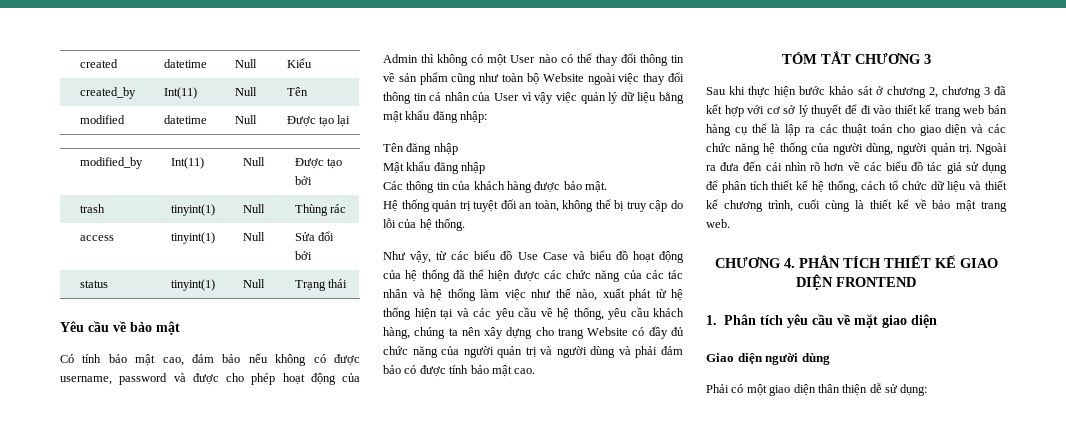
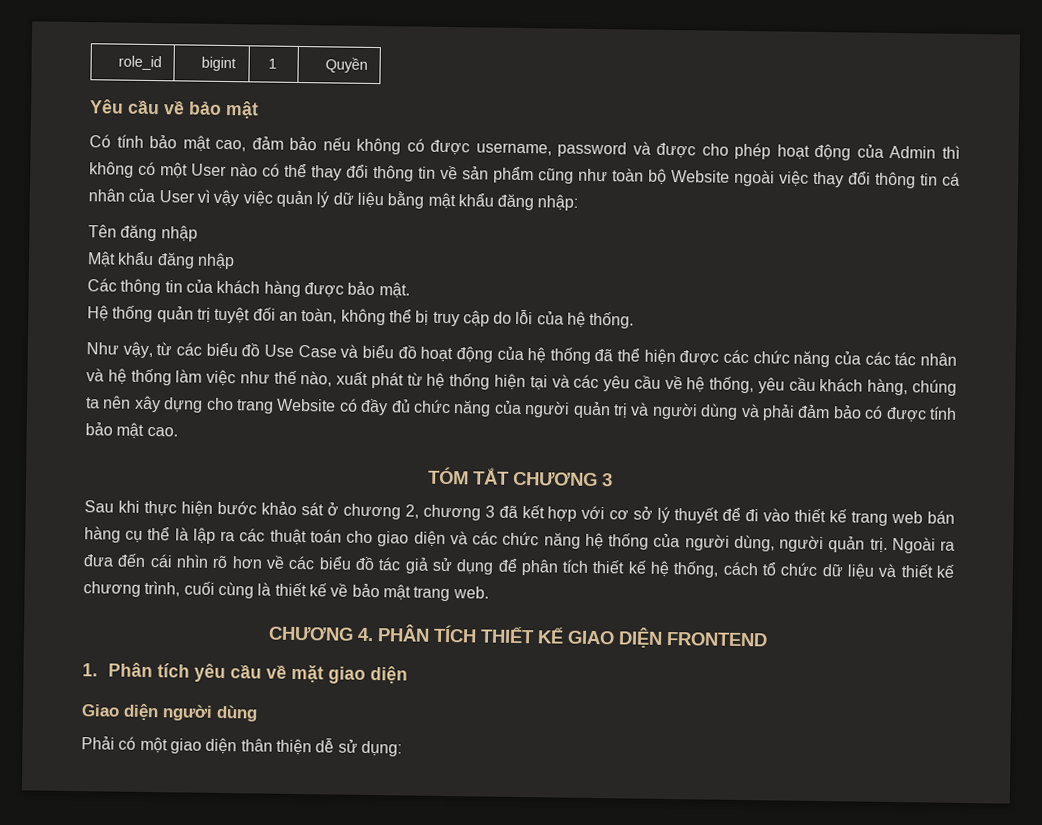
[79,59,118,68] [163,59,207,68] [235,59,258,68] [286,58,312,68] [79,87,136,99] [163,87,197,99] [235,87,258,96] [286,87,308,96] [79,115,125,124] [163,115,207,124] [235,115,258,124] [286,115,351,127] [79,157,143,169] [170,157,204,169] [243,157,266,166] [294,158,343,169] [294,176,312,185] [79,204,105,213] [170,204,215,216] [243,204,266,213] [294,204,347,216] [79,235,114,241] [170,232,215,244] [243,232,266,241] [294,231,335,241] [294,251,312,260] [79,280,108,288] [170,279,215,291] [243,279,266,288] [294,279,348,291] created | datetime | Null | Kiểu // created_by | Int(11) | Null | Tên // modified | datetime | Null | Được tạo lại // modified_by | Int(11) | Null | Được tạo bởi // trash | tinyint(1) | Null | Thùng rác // access | tinyint(1) | Null | Sửa đổi bởi // status | tinyint(1) | Null | Trạng thái -> [117,55,162,71] [200,56,236,72] [267,58,277,69] [324,57,368,73] role_id | bigint | 1 | Quyền

